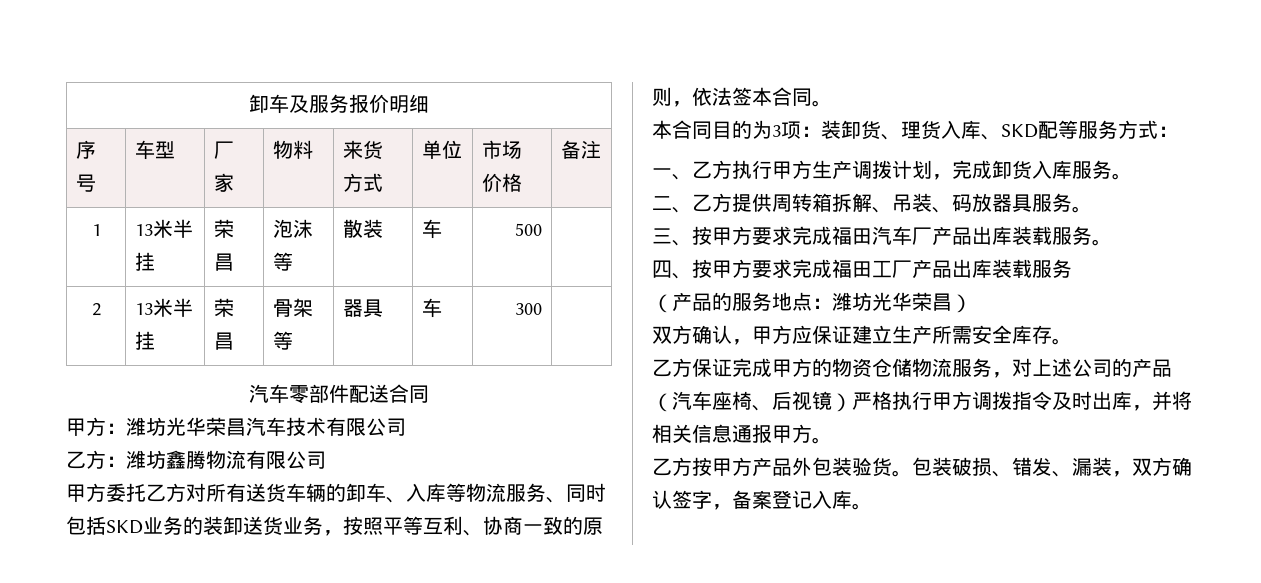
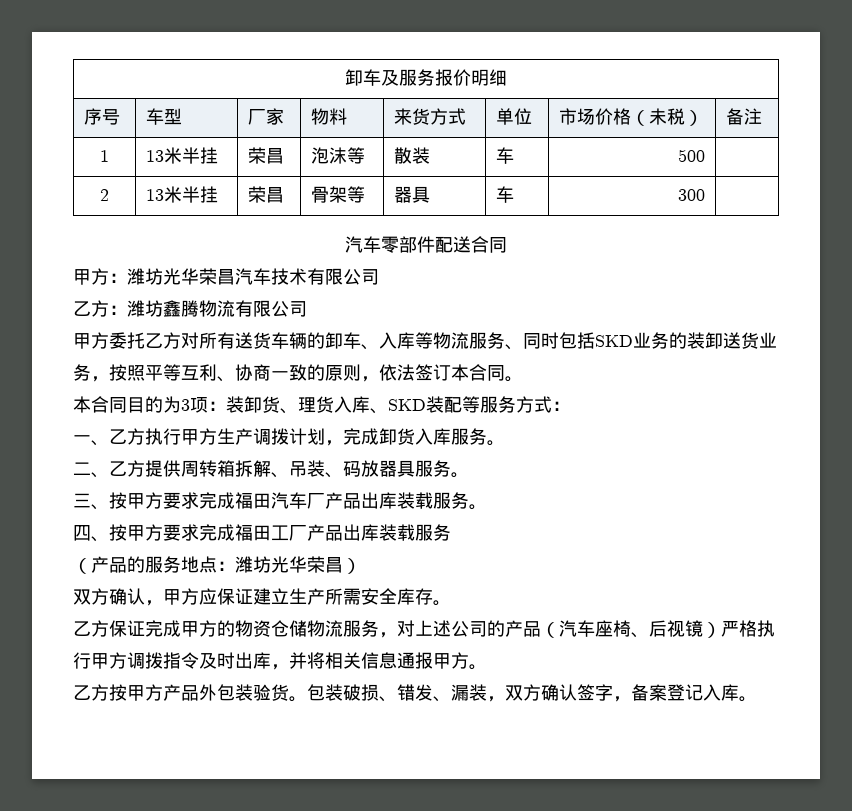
(523, 182) none -> [631,108,704,126] （未税）
(752, 96) none -> [433,364,451,381] 订
(1038, 131) none -> [426,396,444,413] 装

